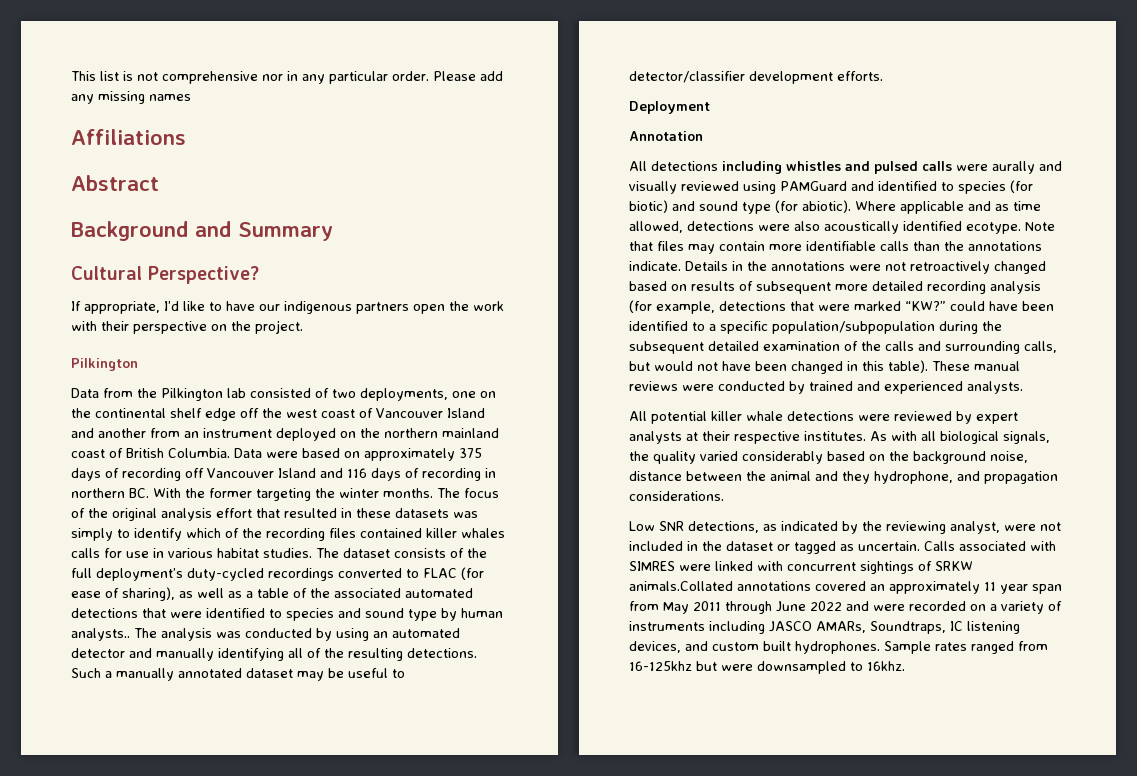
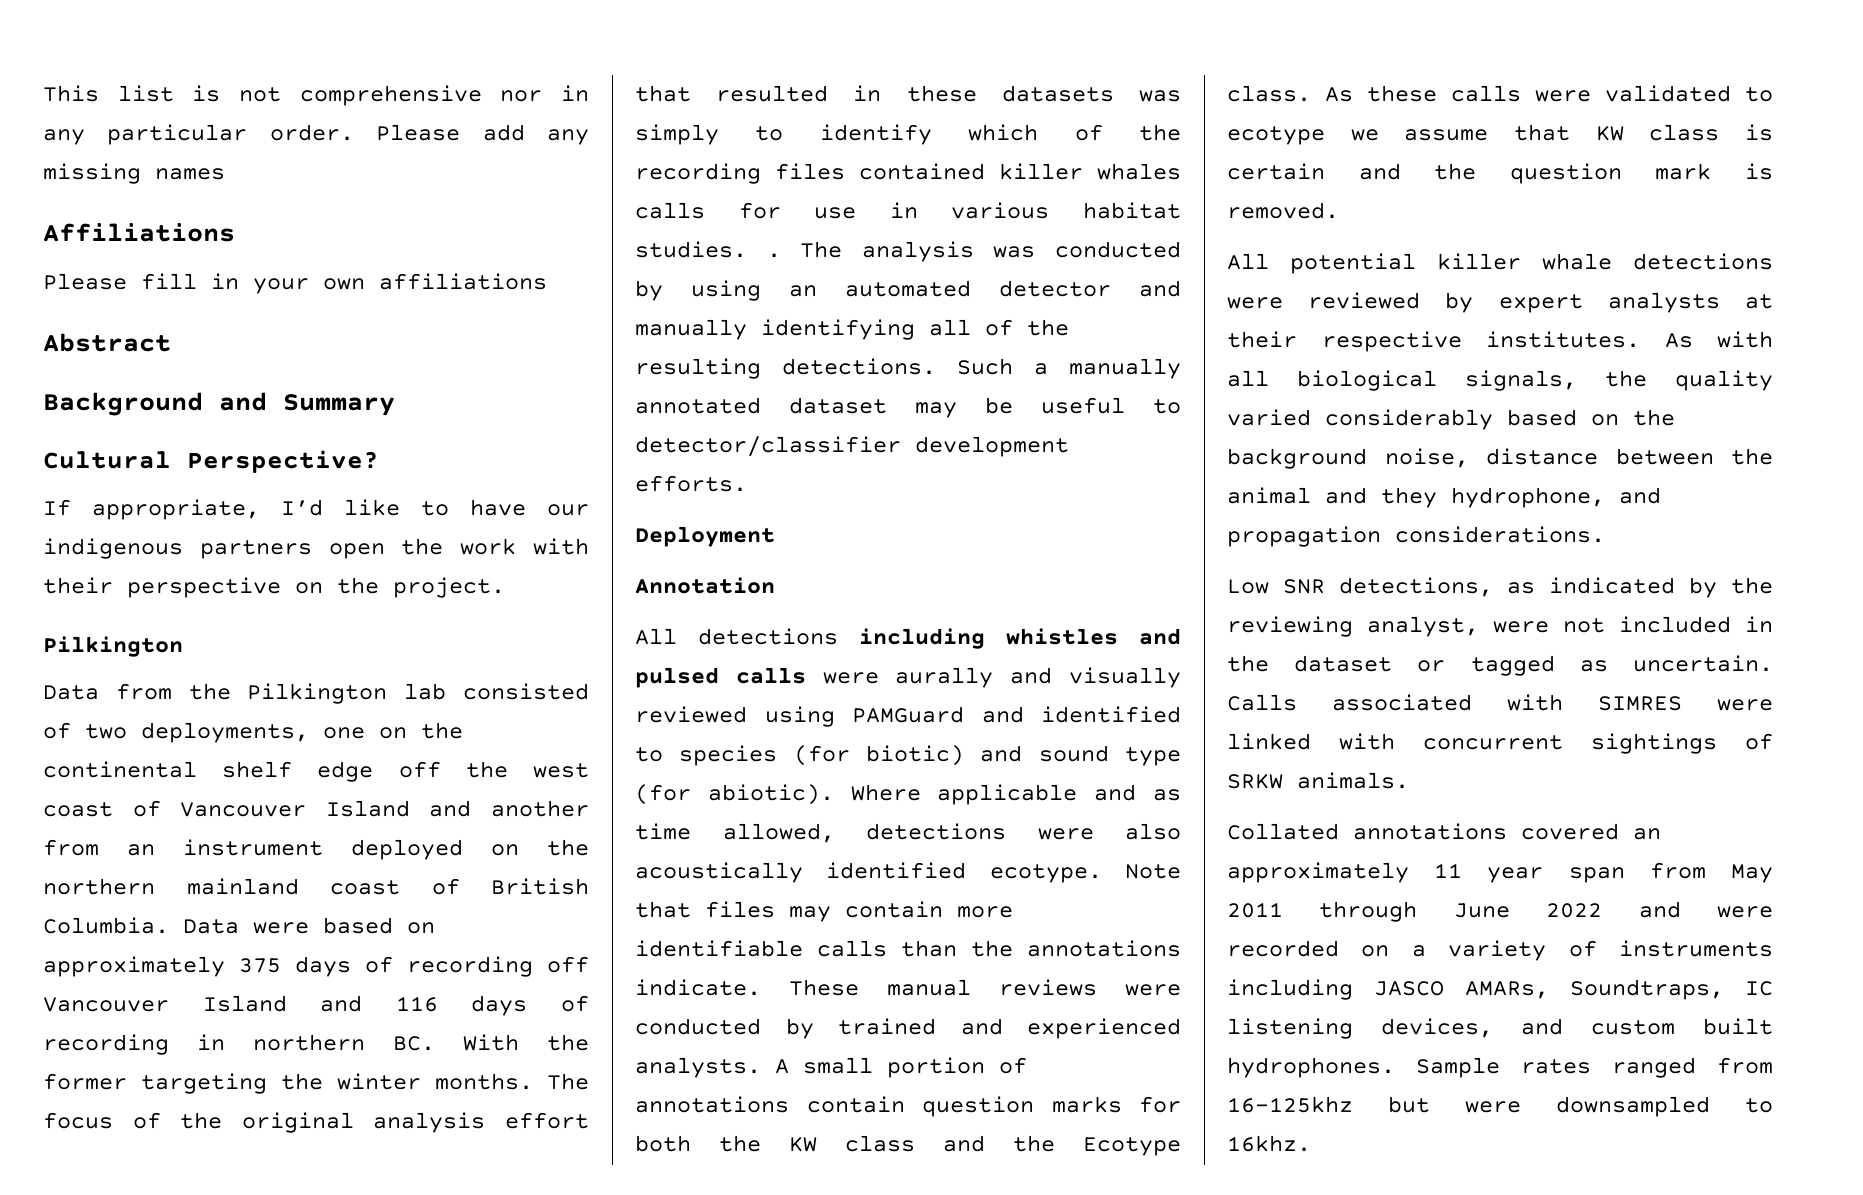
(186, 137) none -> [43,273,547,294] // Please fill in your own affiliations
[316,548,487,558] [71,567,484,581] [71,587,473,601] [71,608,503,621] [71,628,130,641] The dataset consists of the full deployment’s duty-cycled recordings converted to FLAC (for ease of sharing), as well as a table of the associated automated detections that were identified to species and sound type by human analysts.. -> [766,253,781,258] .
[685,261,1046,274] [629,281,1041,294] [629,300,1054,314] [629,321,1002,334] [629,341,1057,354] [629,360,928,374] Details in the annotations were not retroactively changed based on results of subsequent more detailed recording analysis (for example, detections that were marked “KW?” could have been identified to a specific population/subpopulation during the subsequent detailed examination of the calls and surrounding calls, but would not have been changed in this table). -> (761, 987) none
(1023, 387) none -> [775,1057,1027,1078] [635,1096,1181,1117] [635,1135,1181,1156] [1227,85,1773,102] [1227,124,1773,145] [1227,163,1773,184] [1227,202,1339,219] A small portion of annotations contain question marks for both the KW class and the Ecotype class. As these calls were validated to ecotype we assume that KW class is certain and the question mark is removed.
[629,581,733,591] animals.Collated -> [1297,772,1409,789] [1227,823,1339,840] animals. // Collated

